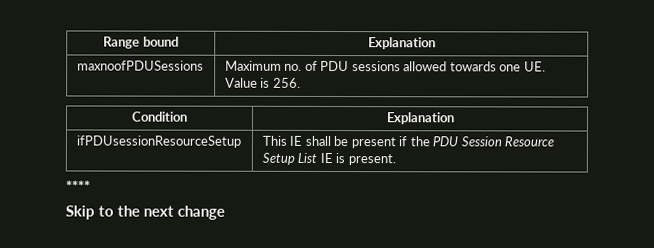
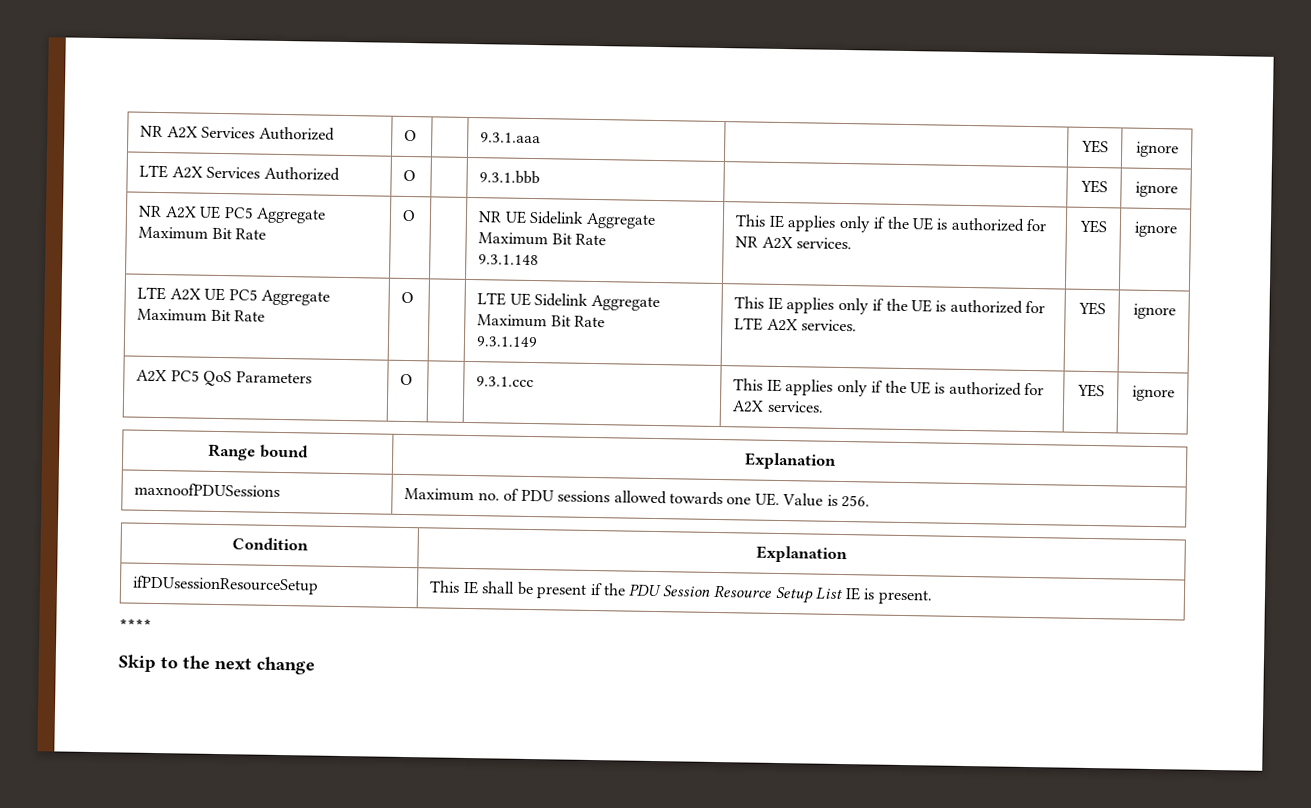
(103, 42) none -> [140,125,335,141] [404,129,418,142] [480,132,542,144] [1080,139,1109,154] [1135,141,1179,158] [139,164,340,181] [403,169,417,182] [479,170,541,185] [1079,179,1108,194] [1134,181,1178,198] [138,205,327,224] [138,226,267,240] [402,209,417,222] [478,210,656,229] [478,232,607,246] [478,254,540,266] [735,214,1048,233] [735,236,853,250] [1078,219,1108,234] [1133,221,1177,238] [137,286,331,306] [137,308,266,322] [401,291,415,304] [477,292,660,312] [477,314,606,328] [476,336,539,348] [734,296,1046,315] [734,317,858,332] [1077,301,1106,316] [1132,303,1176,320] [136,369,312,387] [400,373,414,386] [476,376,535,388] [733,378,1045,397] [732,400,824,413] [1076,383,1105,398] [1131,385,1175,402] NR A2X Services Authorized | O | | 9.3.1.aaa | | YES | ignore // LTE A2X Services Authorized | O | | 9.3.1.bbb | | YES | ignore // NR A2X UE PC5 Aggregate Maximum Bit Rate | O | | NR UE Sidelink Aggregate Maximum Bit Rate // 9.3.1.148 | This IE applies only if the UE is authorized for NR A2X services. | YES | ignore // LTE A2X UE PC5 Aggregate Maximum Bit Rate | O | | LTE UE Sidelink Aggregate Maximum Bit Rate // 9.3.1.149 | This IE applies only if the UE is authorized for LTE A2X services. | YES | ignore // A2X PC5 QoS Parameters | O | | 9.3.1.ccc | This IE applies only if the UE is authorized for A2X services. | YES | ignore //

